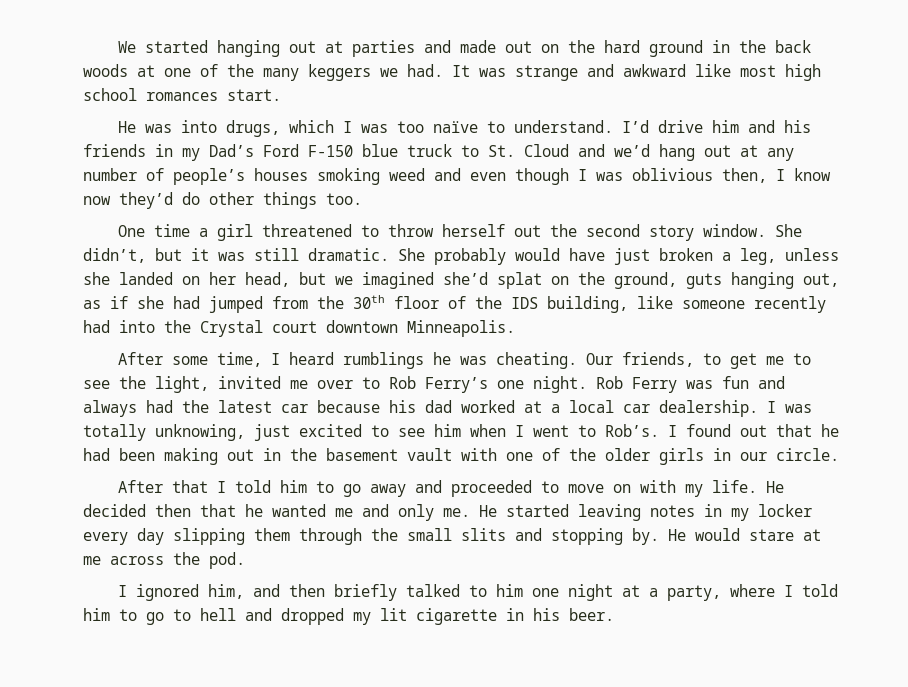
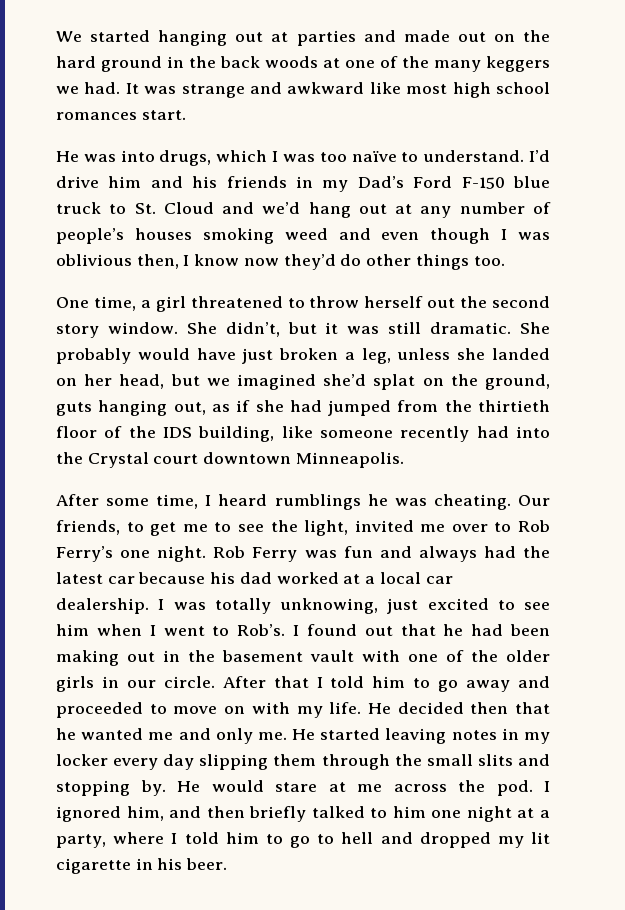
[154,224,191,237] time -> [93,296,136,311] time,
[353,295,385,309] 30th -> [478,400,551,412] thirtieth
(839, 454) // -> (215, 682) none
(245, 560) // -> (533, 788) none

